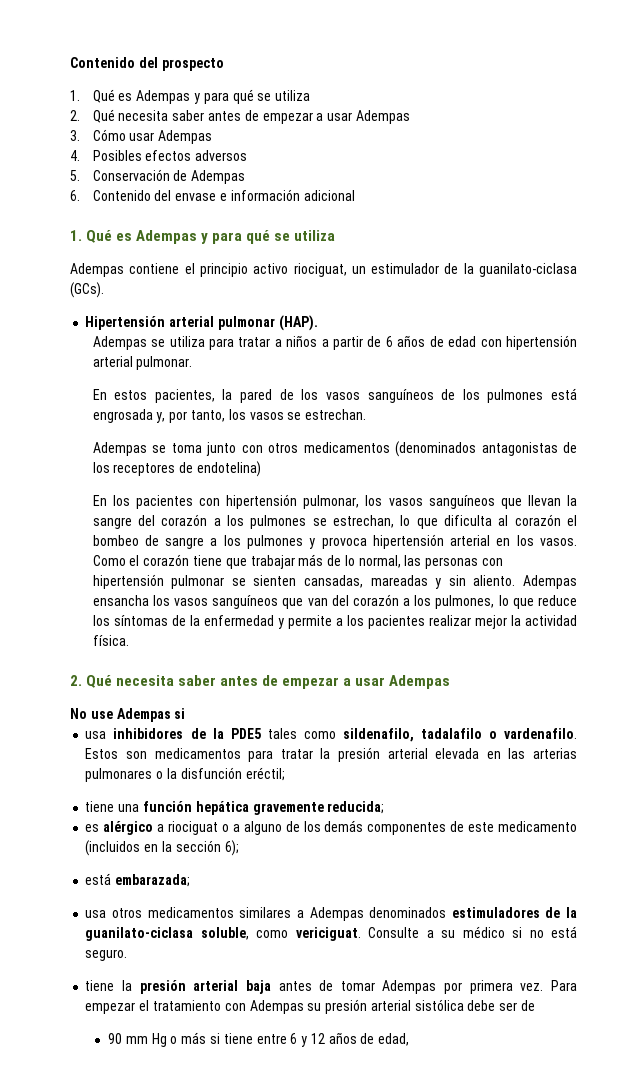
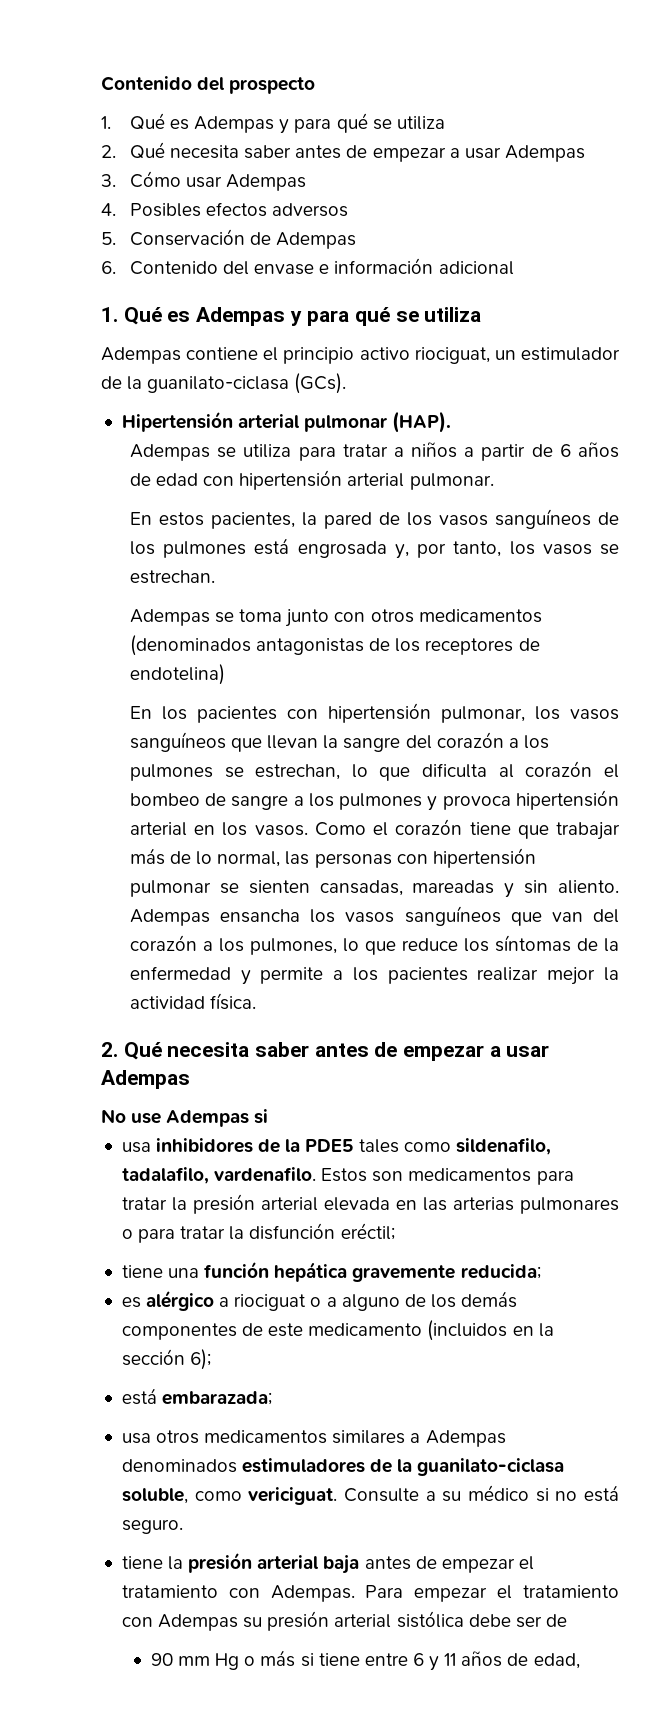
[420,728,497,739] tadalafilo o -> [121,1167,209,1184] tadalafilo,
(164, 775) none -> [138,1226,226,1243] para tratar
[340,980,544,994] tomar Adempas por primera vez. -> [441,1556,534,1573] [121,1585,355,1602] empezar el tratamiento con Adempas.
[310,1033,325,1044] 12 -> [444,1653,457,1666] 11

